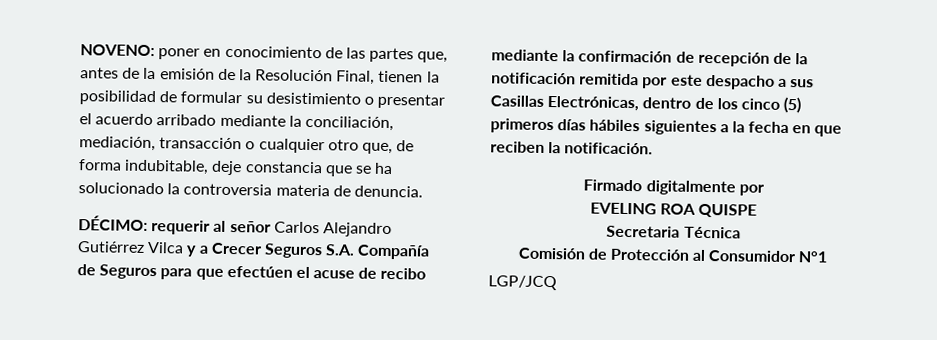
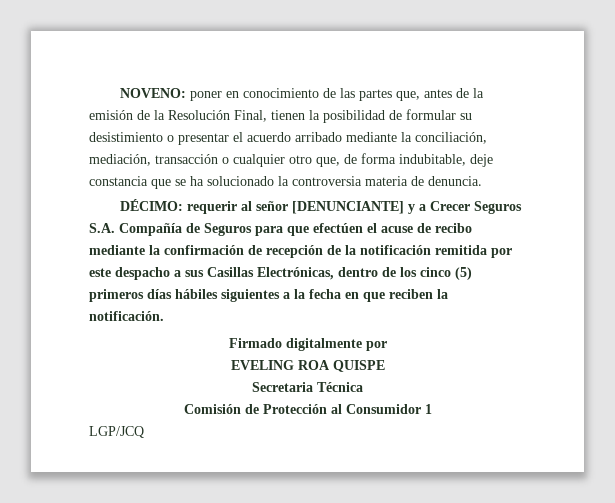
[273,221,392,238] [77,241,185,254] Carlos Alejandro Gutiérrez Vilca -> [291,201,404,214] [DENUNCIANTE]
[798,251,829,263] N°1 -> [424,404,432,414] 1

